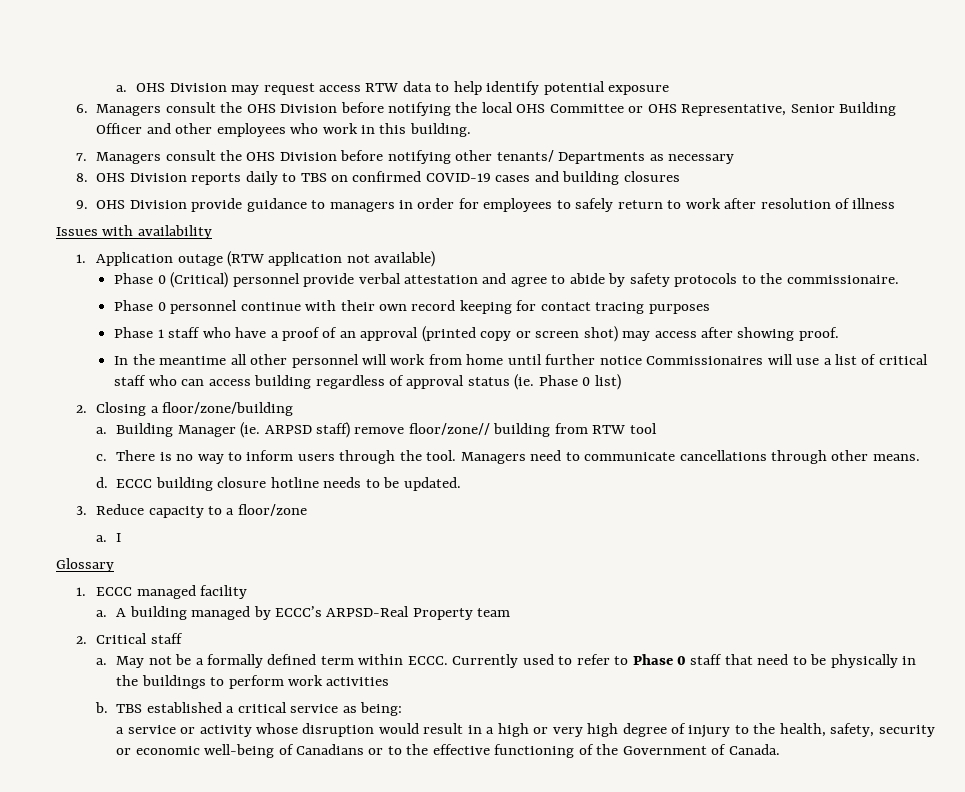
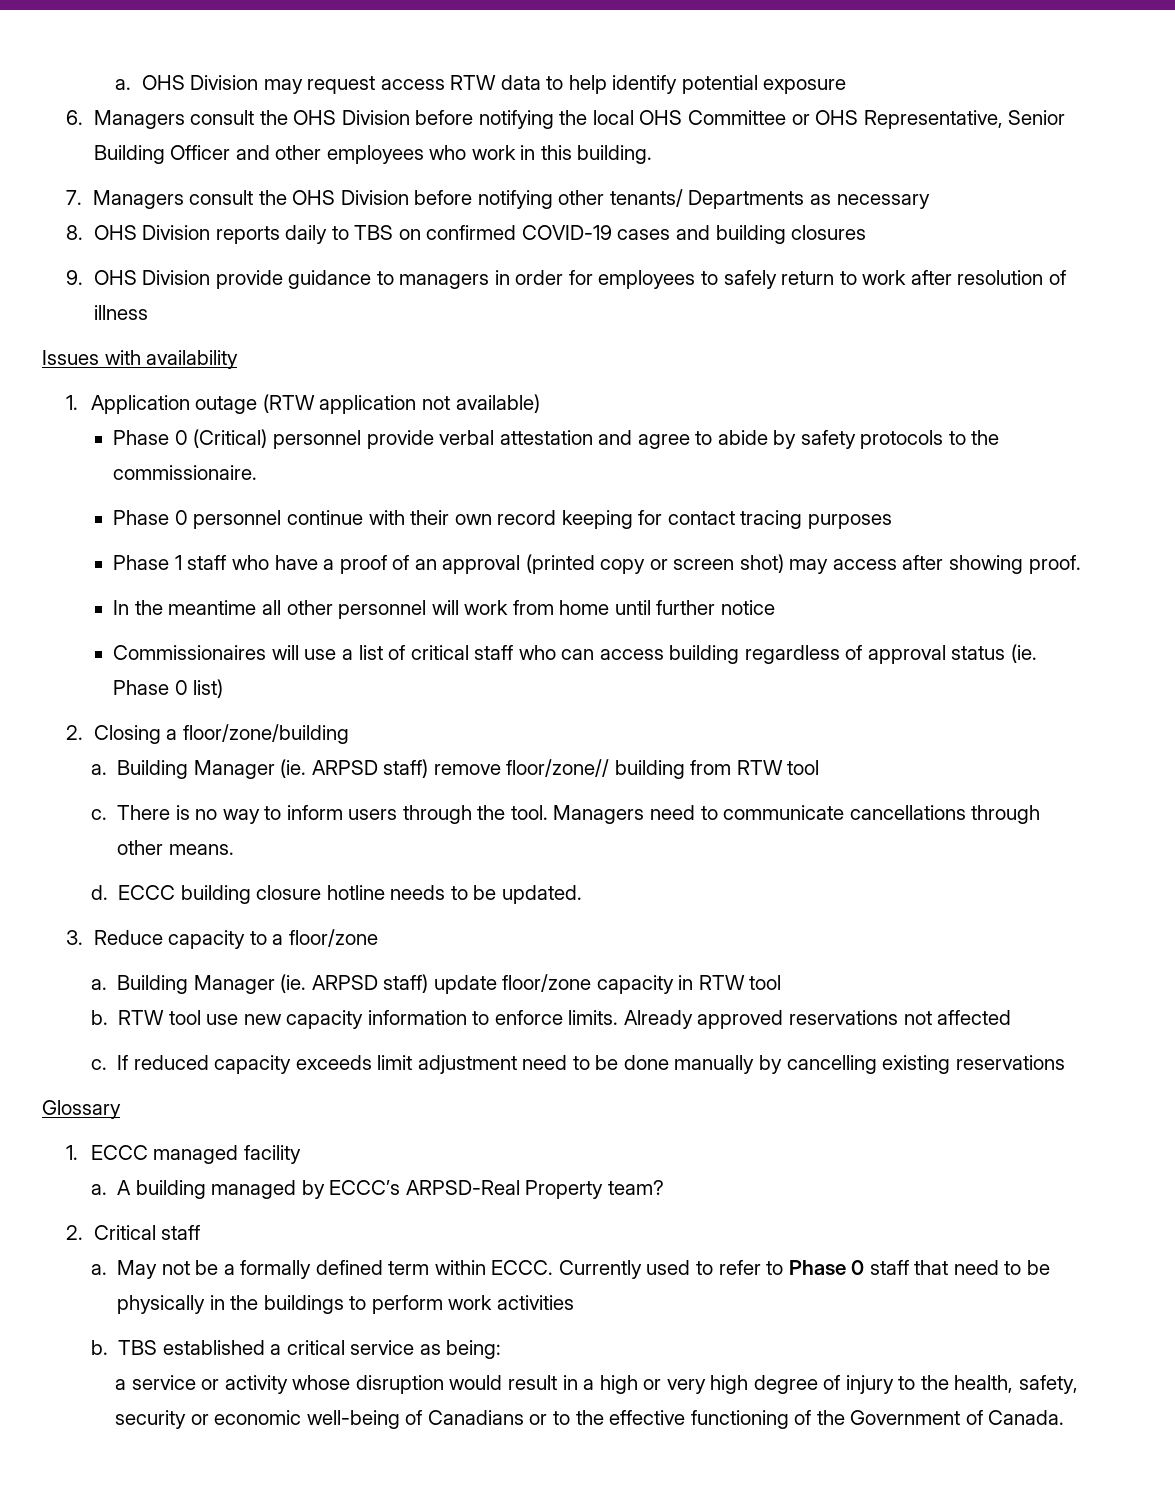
(642, 360) none -> (775, 607) //
[116,533,122,542] I -> [117,974,782,994] [90,1010,1012,1029] [90,1055,1065,1074] Building Manager (ie. ARPSD staff) update floor/zone capacity in RTW tool // b. RTW tool use new capacity information to enforce limits. Already approved reservations not affected // c. If reduced capacity exceeds limit adjustment need to be done manually by cancelling existing reservations
[477,608,511,617] team -> [607,1180,664,1195] team?

